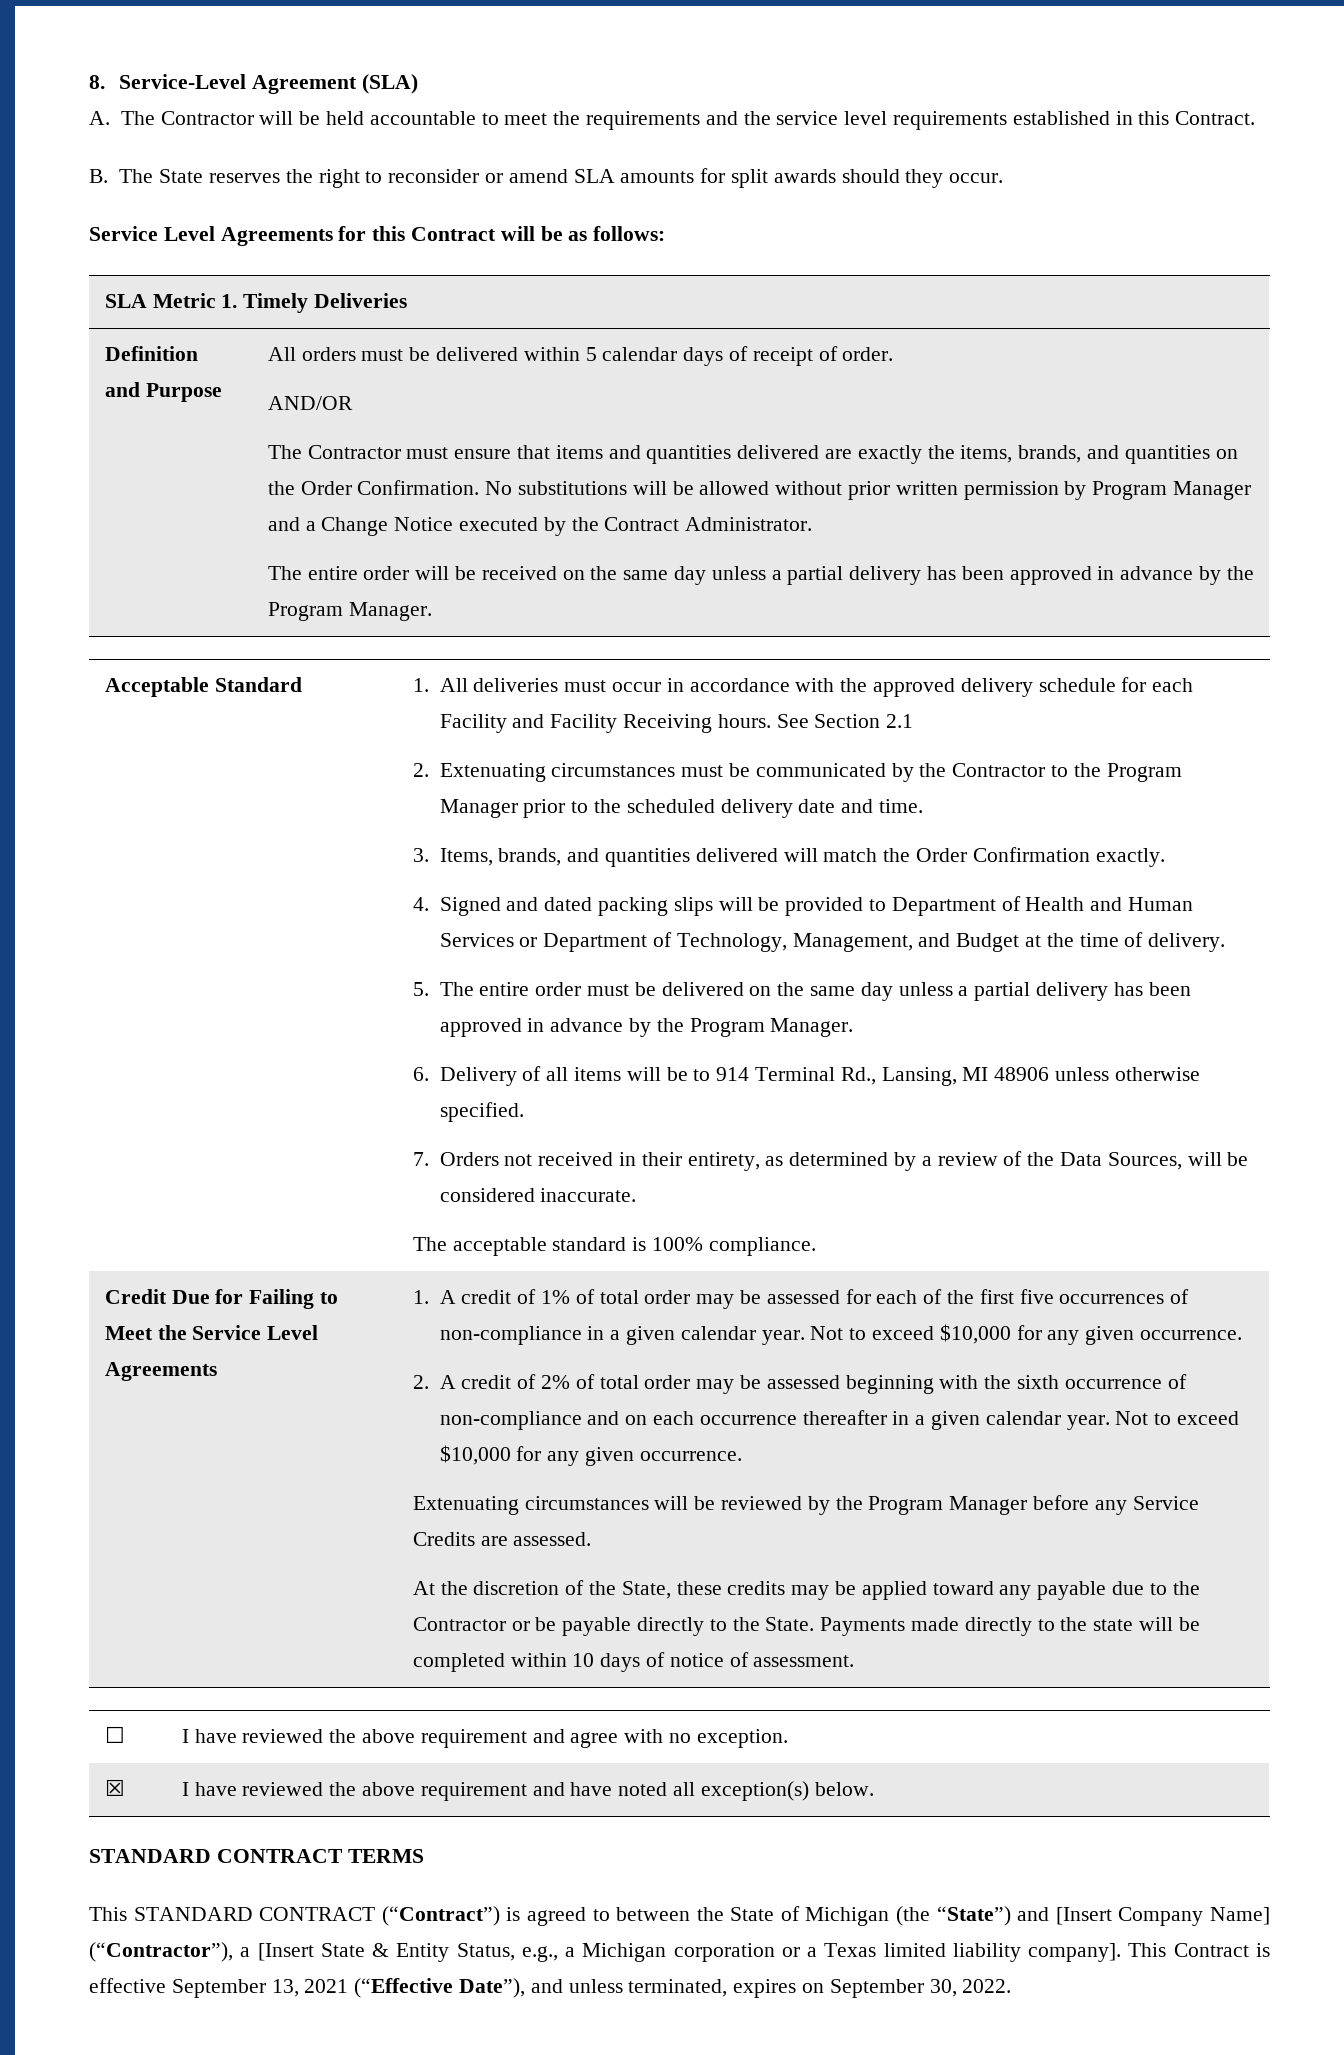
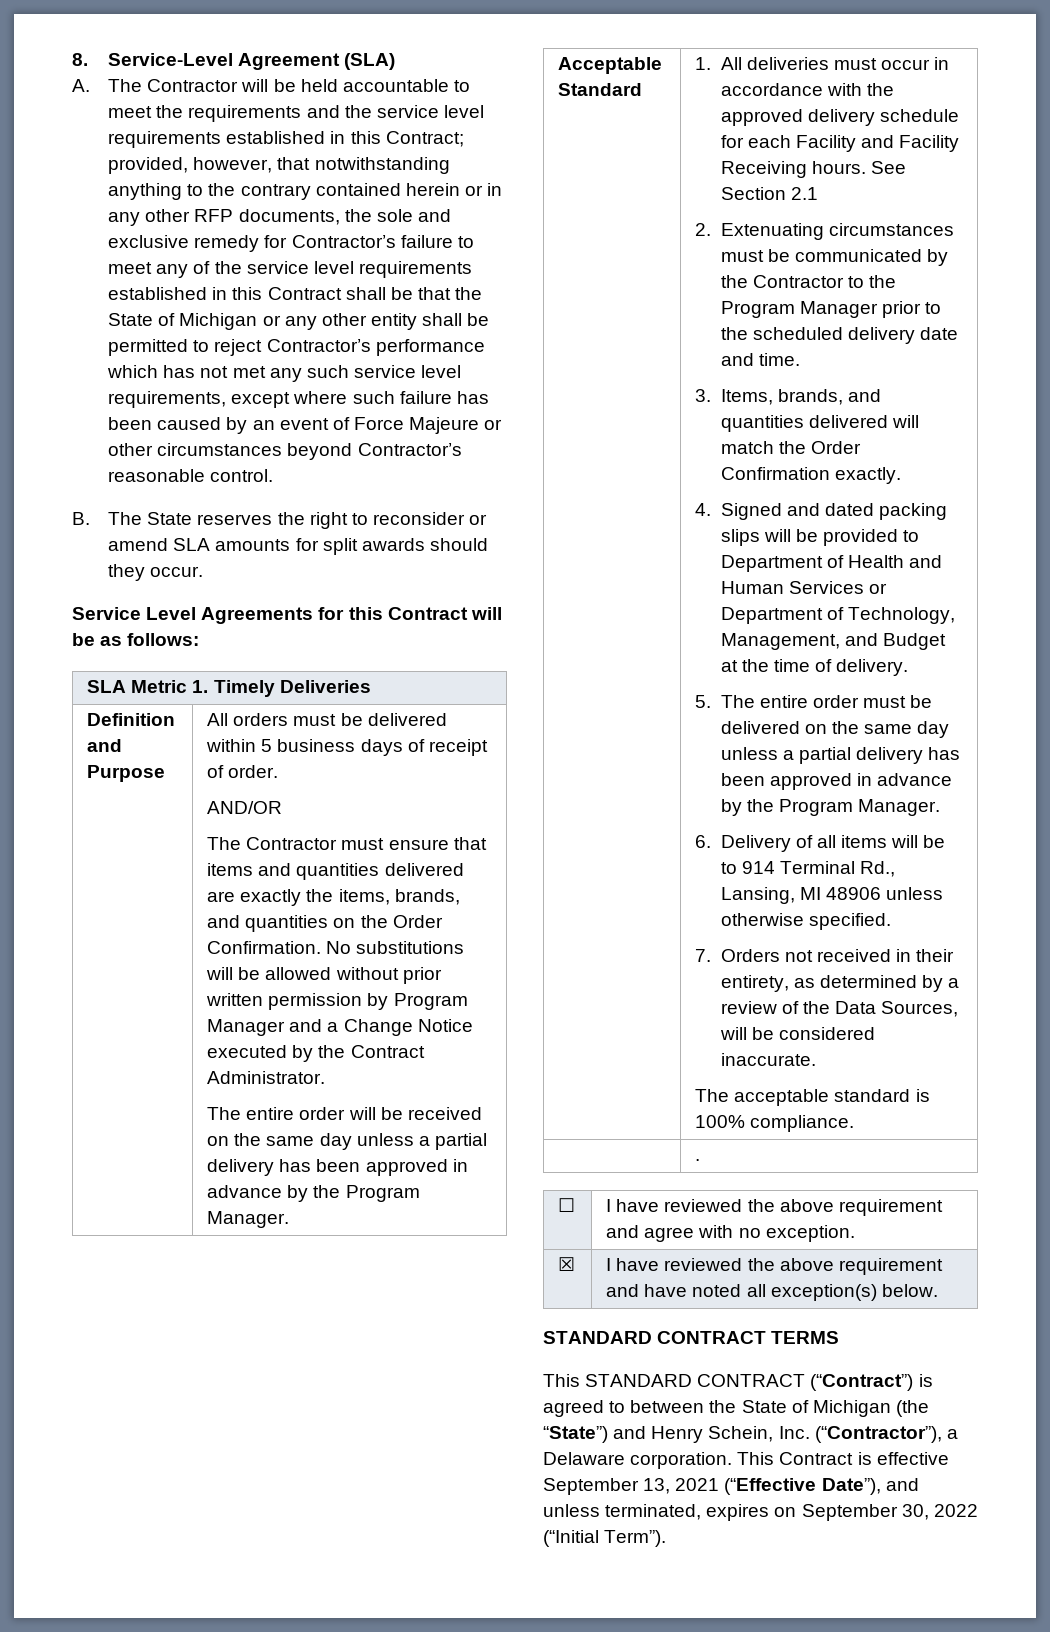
[1175,111,1256,125] Contract. -> [385,131,464,147] [108,157,450,174] [108,183,503,200] [108,209,451,226] [108,235,474,252] [108,261,472,278] [108,287,483,300] [108,313,490,330] [108,339,485,356] [107,365,462,382] [108,391,489,408] [108,417,503,434] [108,443,462,460] [108,469,274,482] Contract; provided, however, that notwithstanding anything to the contrary contained herein or in any other RFP documents, the sole and exclusive remedy for Contractor’s failure to meet any of the service level requirements established in this Contract shall be that the State of Michigan or any other entity shall be permitted to reject Contractor’s performance which has not met any such service level requirements, except where such failure has been caused by an event of Force Majeure or other circumstances beyond Contractor’s reasonable control.
[602,347,678,361] calendar -> [277,739,356,752] business
[104,1289,338,1309] [104,1325,319,1340] [104,1362,217,1381] [412,1289,1190,1309] [439,1324,1242,1345] [412,1374,1187,1394] [439,1410,1239,1430] [439,1445,742,1466] [412,1495,1199,1515] [412,1532,592,1546] [412,1580,1200,1600] [412,1617,1200,1636] [412,1652,855,1672] Credit Due for Failing to Meet the Service Level Agreements | 1. A credit of 1% of total order may be assessed for each of the first five occurrences of non-compliance in a given calendar year. Not to exceed $10,000 for any given occurrence. // 2. A credit of 2% of total order may be assessed beginning with the sixth occurrence of non-compliance and on each occurrence thereafter in a given calendar year. Not to exceed $10,000 for any given occurrence. // Extenuating circumstances will be reviewed by the Program Manager before any Service Credits are assessed. // At the discretion of the State, these credits may be applied toward any payable due to the Contractor or be payable directly to the State. Payments made directly to the state will be completed within 10 days of notice of assessment. -> [695,1159,701,1161] | .
[1055,1907,1271,1926] [89,1942,1122,1962] [Insert Company Name] (“Contractor”), a [Insert State & Entity Status, e.g., a Michigan corporation or a Texas limited liability company]. -> [651,1426,958,1443] [543,1452,733,1469] Henry Schein, Inc. (“Contractor”), a Delaware corporation.
[962,1979,1012,1993] 2022. -> [933,1504,978,1517] [543,1530,667,1547] 2022 (“Initial Term”).

